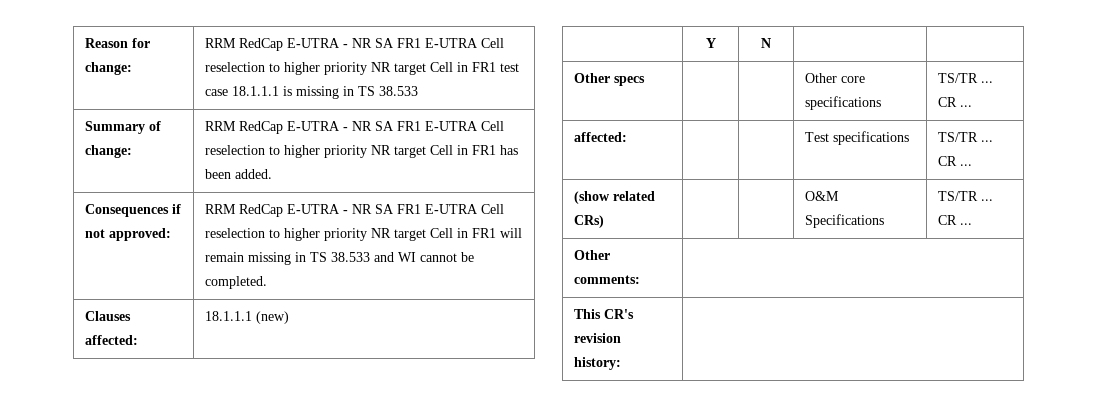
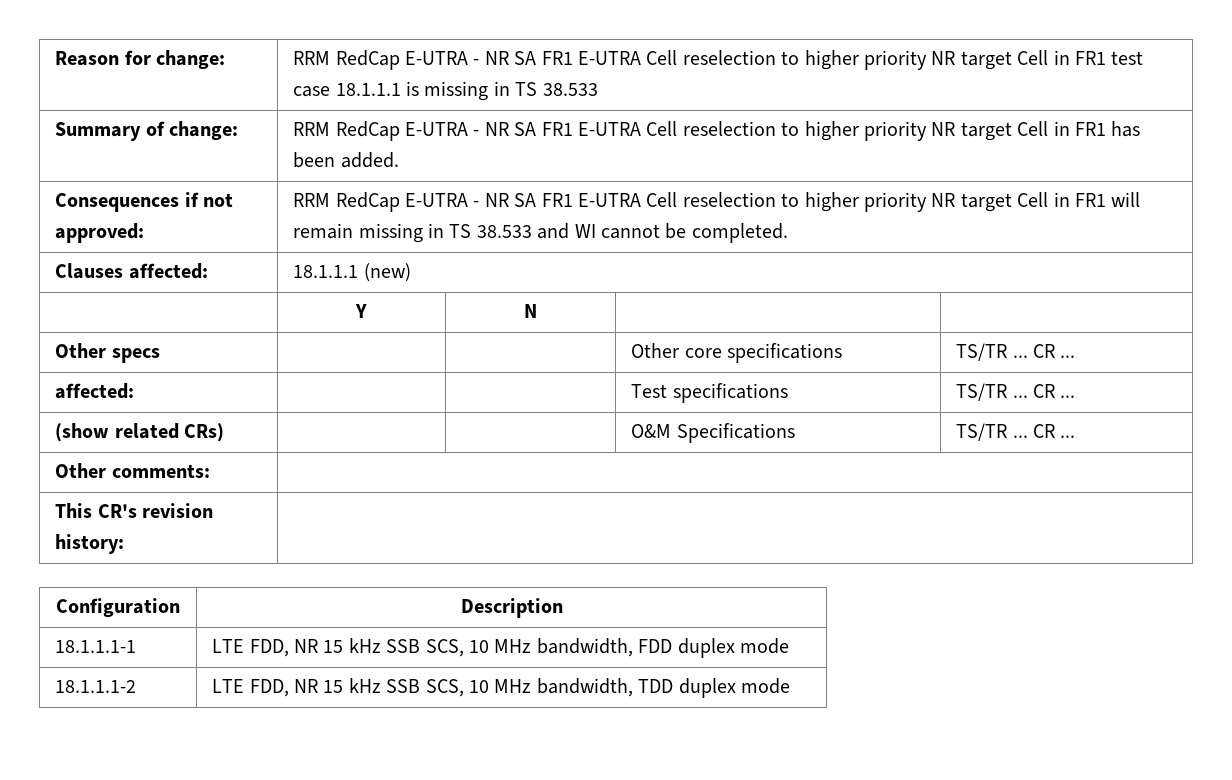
(621, 363) none -> [56,598,180,617] [460,598,563,618] [55,640,137,653] [212,638,790,658] [55,680,137,693] [212,678,791,698] // Configuration | Description // 18.1.1.1-1 | LTE FDD, NR 15 kHz SSB SCS, 10 MHz bandwidth, FDD duplex mode // 18.1.1.1-2 | LTE FDD, NR 15 kHz SSB SCS, 10 MHz bandwidth, TDD duplex mode

